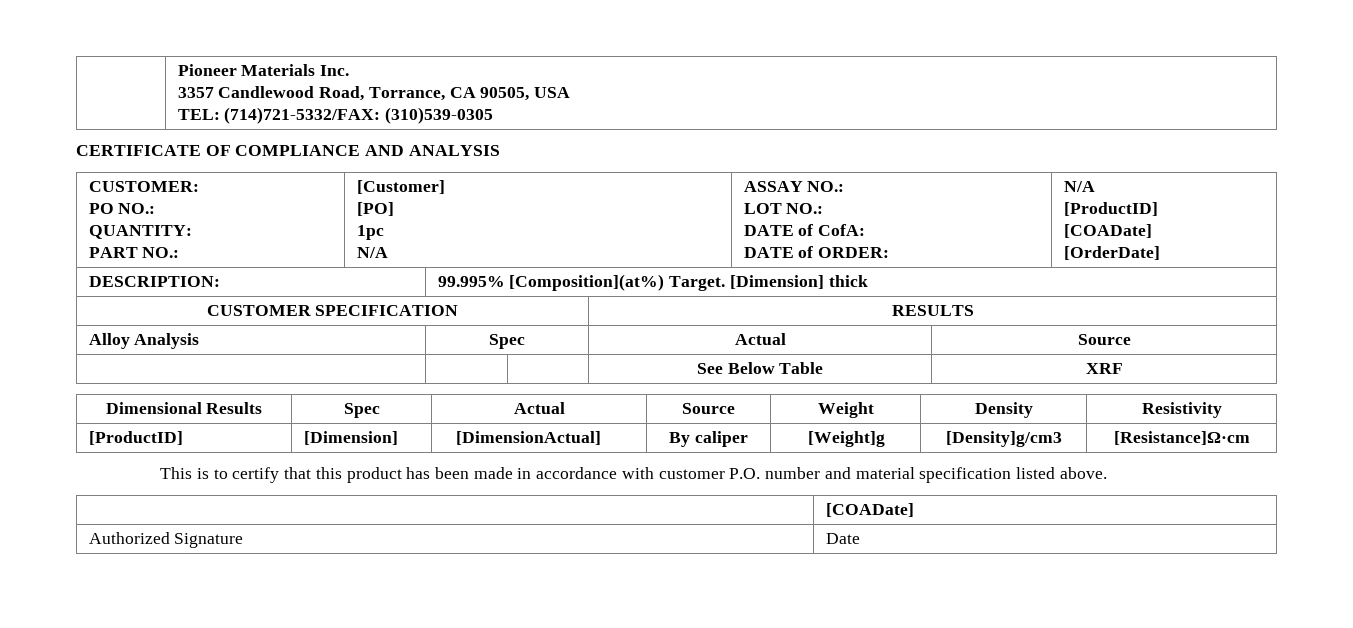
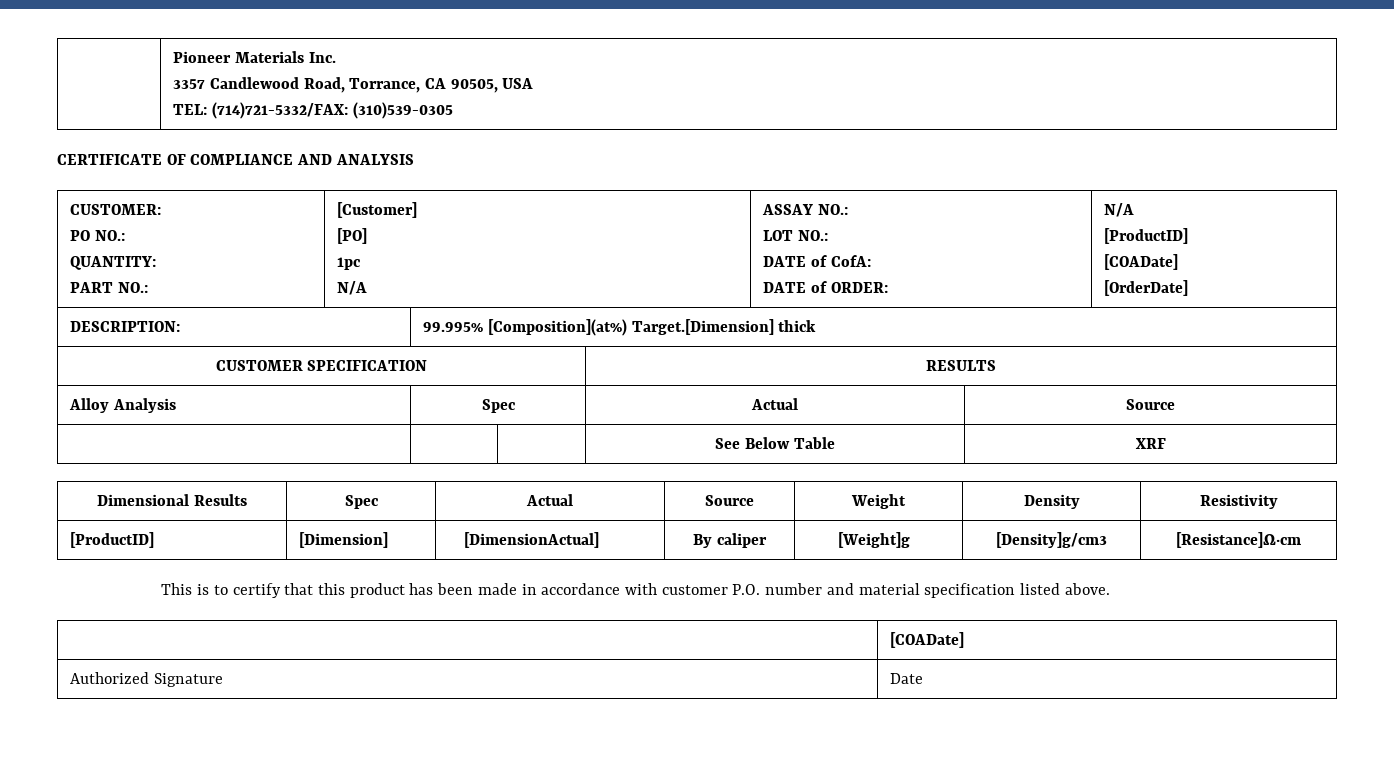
[669,275,824,291] Target. [Dimension] -> [631,319,774,335] Target.[Dimension]

